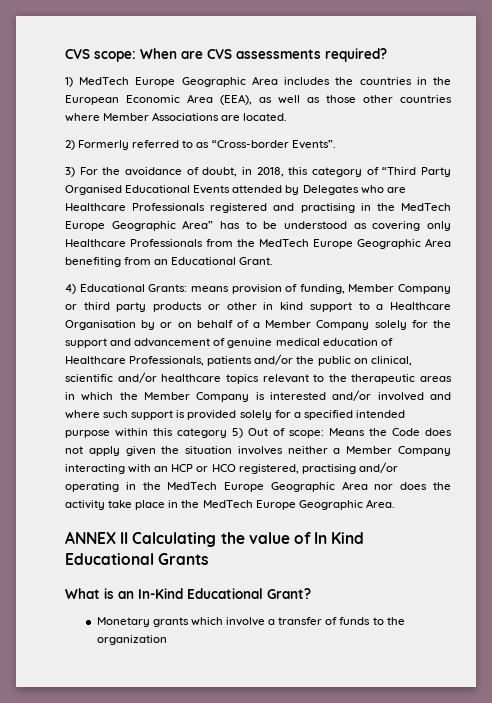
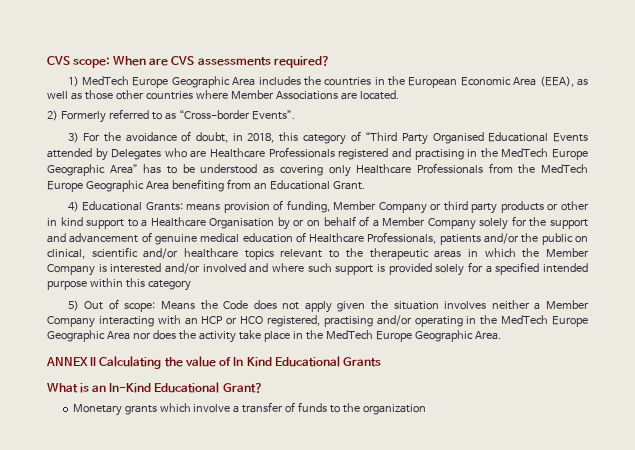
(227, 433) none -> (191, 285) //

